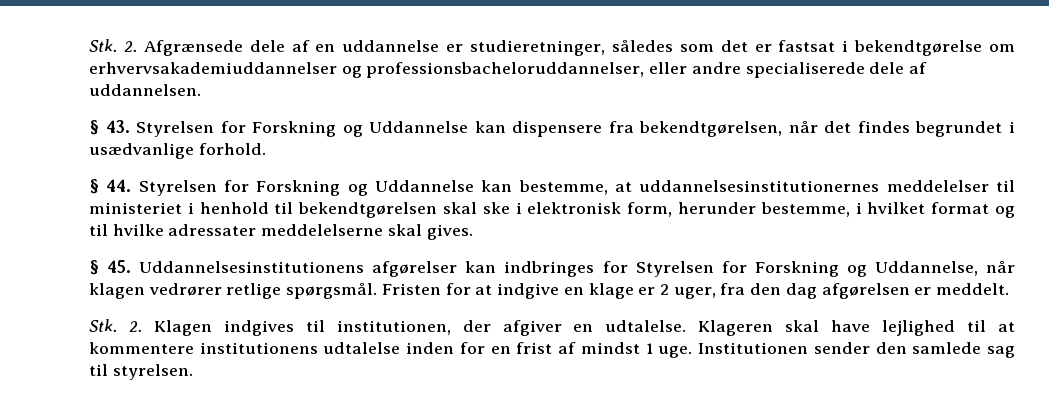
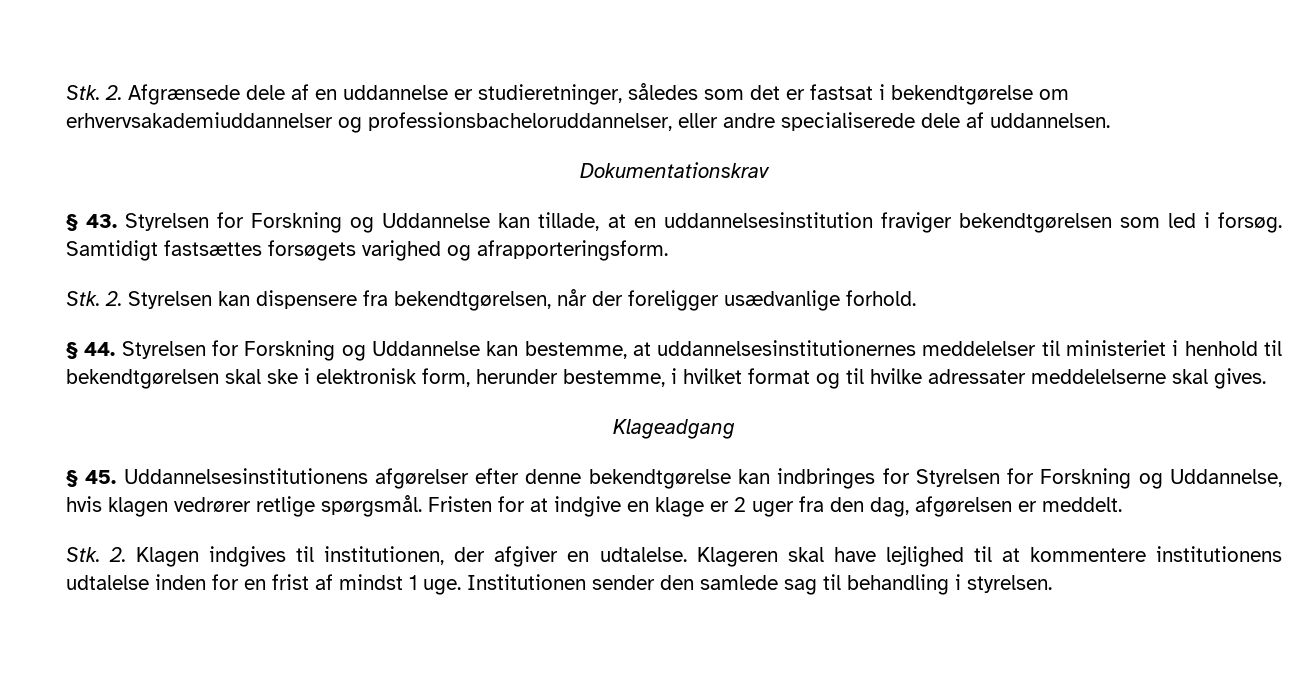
(201, 90) none -> [580,162,770,178] // Dokumentationskrav
[512,121,1015,137] dispensere fra bekendtgørelsen, når det findes begrundet i -> [538,212,1282,233] [66,240,668,261] [66,289,719,311] tillade, at en uddannelsesinstitution fraviger bekendtgørelsen som led i forsøg. Samtidigt fastsættes forsøgets varighed og afrapporteringsform. // Stk. 2. Styrelsen kan dispensere fra bekendtgørelsen, når der foreligger
(473, 232) none -> [613,419,735,439] // Klageadgang
(458, 269) none -> [475,468,731,489] efter denne bekendtgørelse
[986,261,1016,273] når -> [66,496,102,512] hvis
[673,287,716,299] uger, -> [752,501,794,517] uger
[785,283,817,299] dag -> [870,497,909,517] dag,
(108, 370) none -> [847,574,961,595] behandling i

